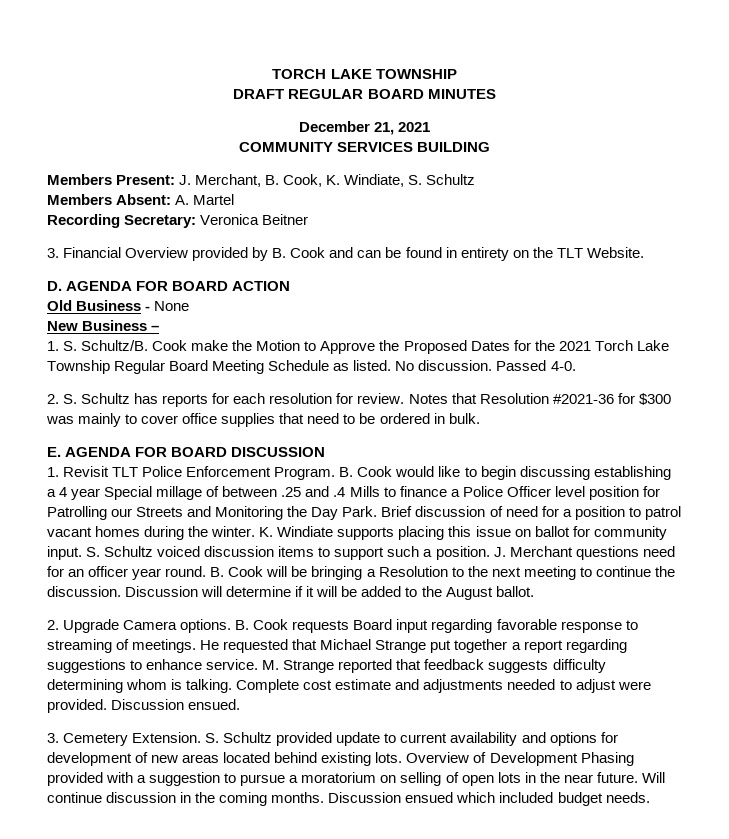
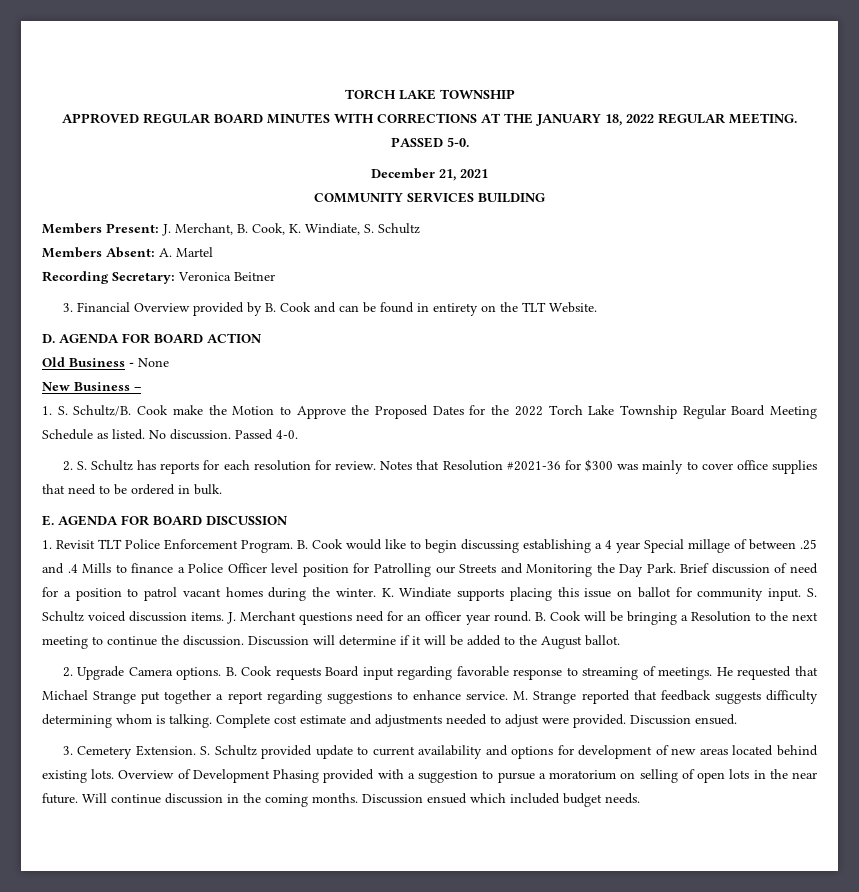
[233,89,285,99] DRAFT -> [62,113,139,124] APPROVED
(496, 94) none -> [334,113,797,126] [390,137,469,148] WITH CORRECTIONS AT THE JANUARY 18, 2022 REGULAR MEETING. PASSED 5-0.
[558,341,591,351] 2021 -> [514,406,543,416] 2022
[278,546,490,560] items to support such a position. -> [191,612,225,621] items.

